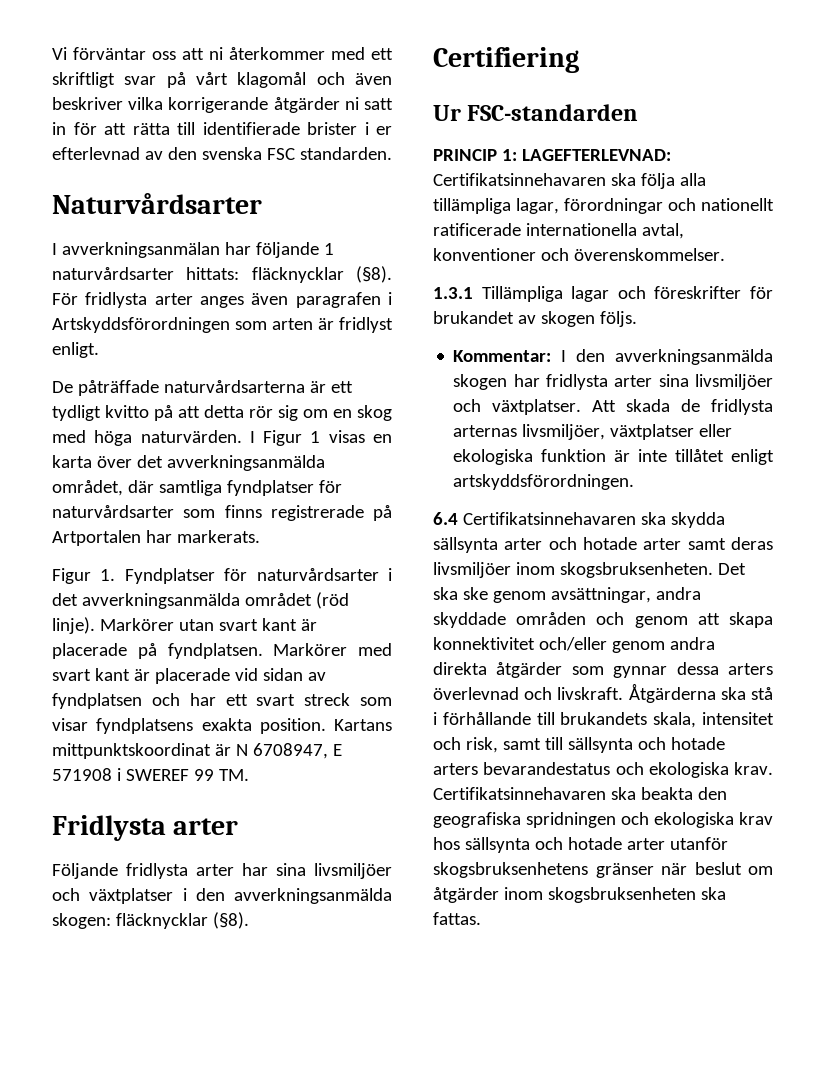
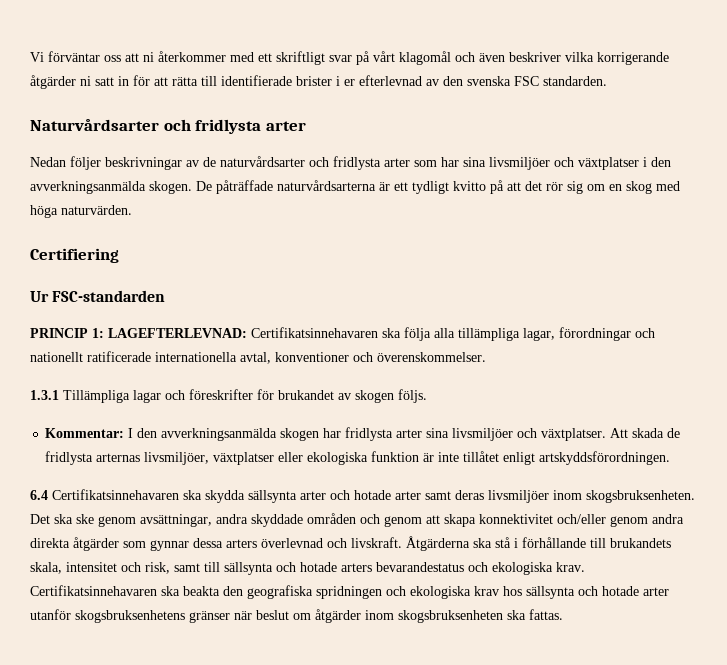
[52,242,334,258] [52,266,392,283] [52,292,392,308] [52,317,393,333] [52,342,99,358] // I avverkningsanmälan har följande 1 naturvårdsarter hittats: fläcknycklar (§8). För fridlysta arter anges även paragrafen i Artskyddsförordningen som arten är fridlyst enligt. // -> [163,119,306,134] [30,156,671,170] [30,181,192,194] och fridlysta arter // Nedan följer beskrivningar av de naturvårdsarter och fridlysta arter som har sina livsmiljöer och växtplatser i den avverkningsanmälda skogen.
[204,405,244,418] detta -> [525,181,542,191] det
[249,430,392,446] [52,455,325,471] [52,480,342,496] [52,505,392,521] [52,530,260,546] [52,568,392,584] [52,592,349,609] [52,617,317,634] [52,643,392,659] [52,668,326,684] [52,693,393,709] [52,718,392,734] [52,743,342,759] [52,768,249,781] [52,815,239,841] [52,863,392,879] [52,888,392,904] [52,912,249,929] I Figur 1 visas en karta över det avverkningsanmälda området, där samtliga fyndplatser för naturvårdsarter som finns registrerade på Artportalen har markerats. // Figur 1. Fyndplatser för naturvårdsarter i det avverkningsanmälda området (röd linje). Markörer utan svart kant är placerade på fyndplatsen. Markörer med svart kant är placerade vid sidan av fyndplatsen och har ett svart streck som visar fyndplatsens exakta position. Kartans mittpunktskoordinat är N 6708947, E 571908 i SWEREF 99 TM. // Fridlysta arter // Följande fridlysta arter har sina livsmiljöer och växtplatser i den avverkningsanmälda skogen: fläcknycklar (§8). -> (132, 210) none

